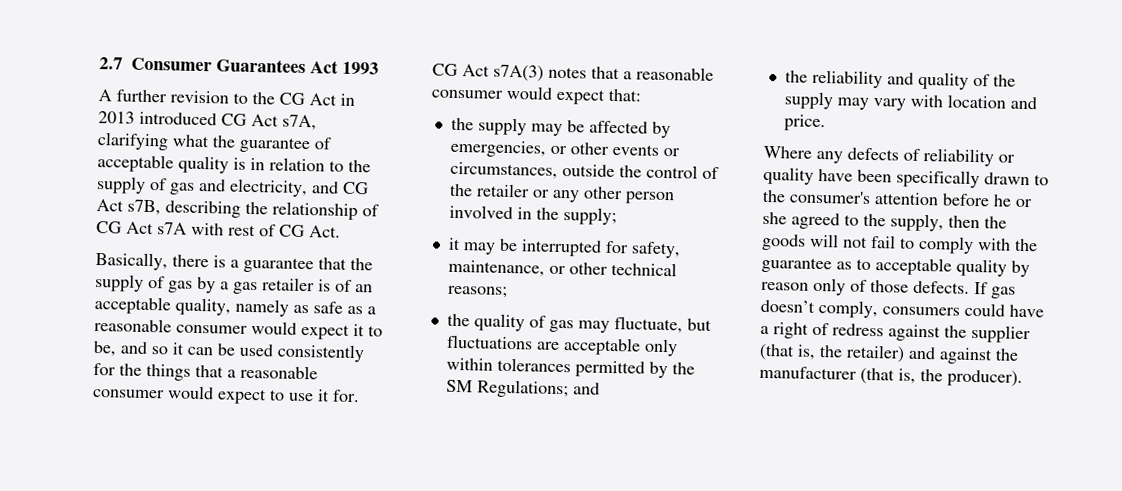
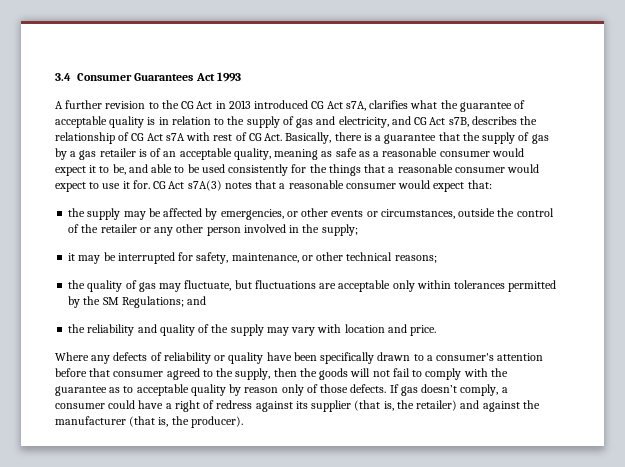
[99,57,123,70] 2.7 -> [55,73,71,81] 3.4
[97,132,169,151] clarifying -> [369,100,409,109] clarifies
[165,200,241,218] describing -> [471,116,517,125] describes
(341, 231) // -> (283, 137) none
[235,298,289,317] namely -> [274,149,319,160] meaning
[151,342,213,356] so it can -> [151,164,185,173] able to
[762,189,786,203] the -> [426,355,433,361] a
[993,194,1032,208] [762,211,787,225] he or she -> [89,368,164,377] that consumer
[882,306,960,316] consumers -> [501,387,508,393] [55,403,105,409] a consumer
[944,325,967,338] the -> [295,401,308,409] its

